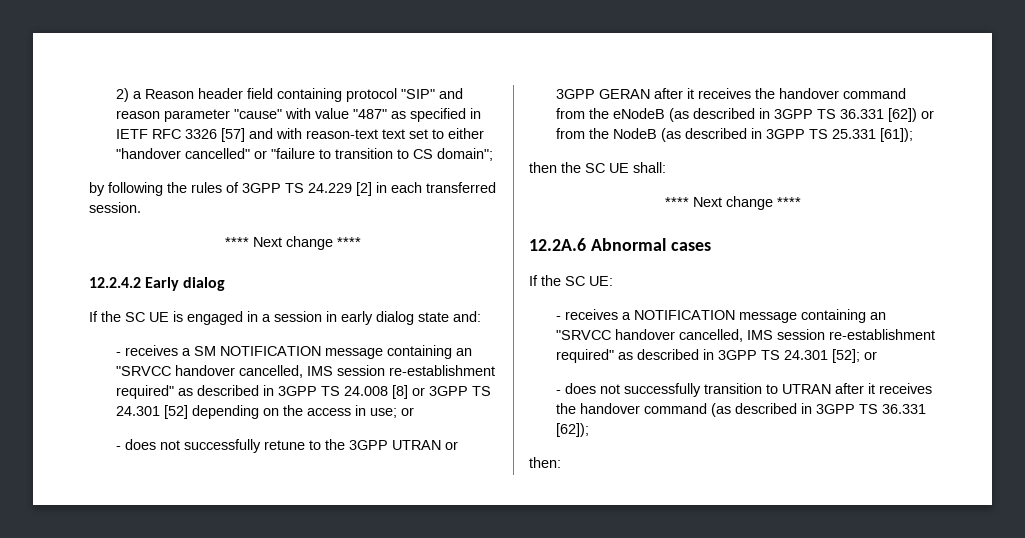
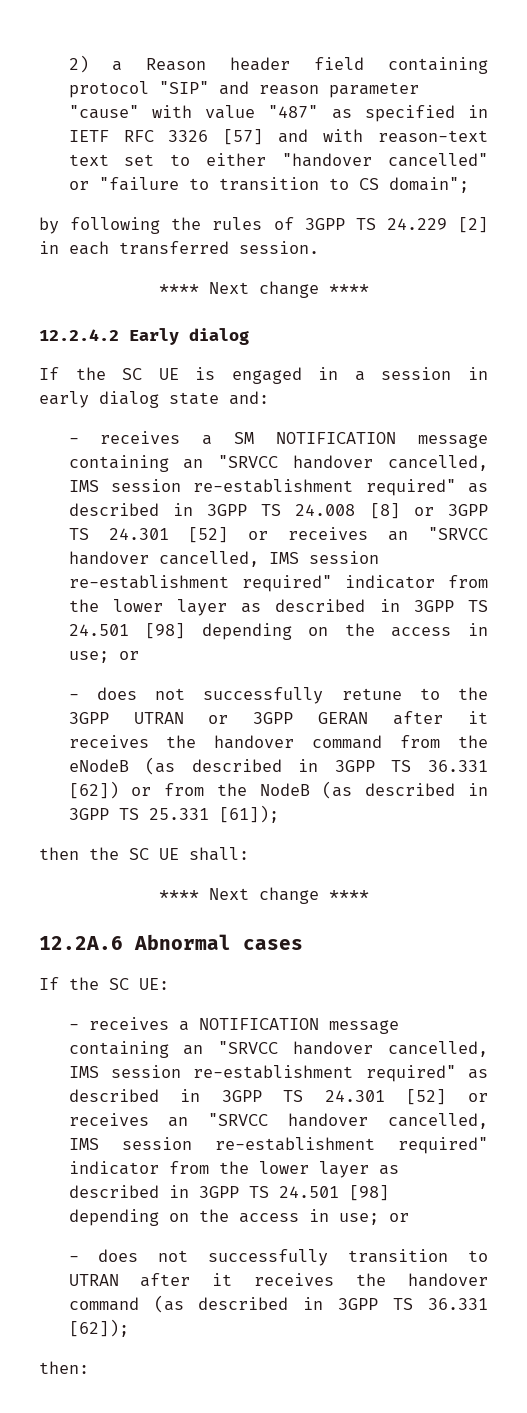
(188, 412) none -> [248,527,488,541] [68,551,379,567] [68,575,488,592] [68,599,488,616] [68,623,186,639] or receives an "SRVCC handover cancelled, IMS session re-establishment required" indicator from the lower layer as described in 3GPP TS 24.501 [98]
[831,349,860,363] [52]; -> [406,1089,488,1105] [68,1113,488,1129] [68,1137,488,1154] [68,1161,399,1178] [68,1185,389,1201] [68,1209,379,1226] [52] or receives an "SRVCC handover cancelled, IMS session re-establishment required" indicator from the lower layer as described in 3GPP TS 24.501 [98] depending on the access in use;

